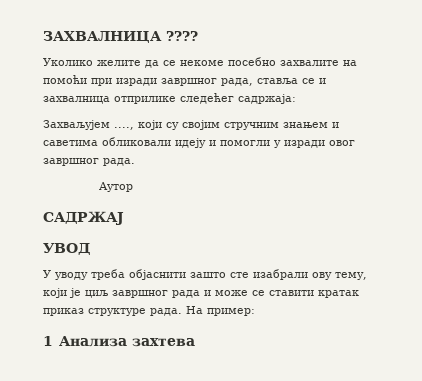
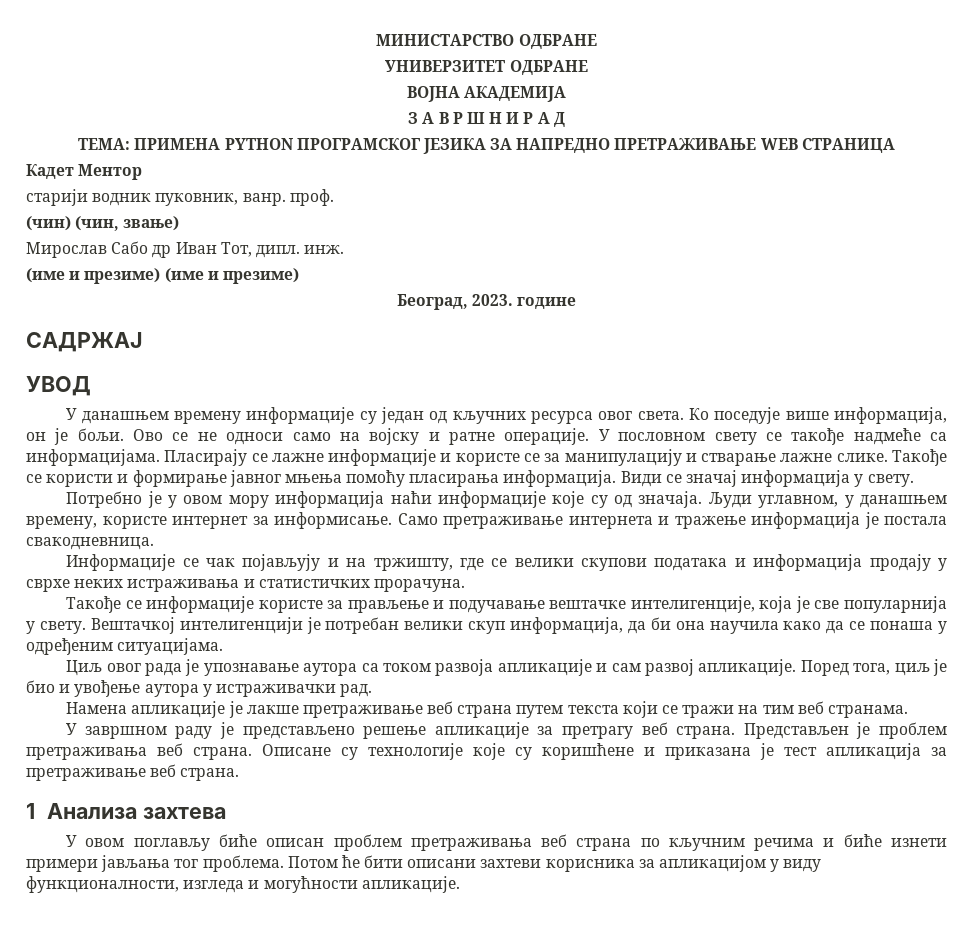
[43,31,198,43] [43,57,357,68] [43,75,326,86] [43,93,296,104] [43,120,339,130] [43,137,355,148] [43,158,135,166] [98,182,133,192] [43,211,124,225] [43,243,90,255] [43,269,367,280] [43,288,359,298] [43,306,255,316] [43,336,195,347] ЗАХВАЛНИЦА ???? // Уколико желите да се некоме посебно захвалите на помоћи при изради завршног рада, ставља се и захвалница отприлике следећег садржаја: // Захваљујем ...., који су својим стручним знањем и саветима обликовали идеју и помогли у изради овог завршног рада. // Аутор // САДРЖАЈ // УВОД // У уводу треба објаснити зашто сте изабрали ову тему, који је циљ завршног рада и може се ставити кратак приказ структуре рада. На пример: // 1 Анализa захтевa -> [376,34,597,49] [385,60,588,75] [406,86,567,102] [408,112,565,127] [78,138,895,154] [26,164,143,180] [26,189,334,206] [26,216,180,231] [26,241,345,258] [26,268,299,284] [396,294,577,310] [26,332,143,352] [26,376,91,396] [66,407,947,424] [26,428,947,445] [26,449,948,466] [26,470,914,487] [66,491,948,508] [26,512,947,529] [26,537,154,550] [66,554,948,571] [26,579,465,592] [66,596,947,613] [26,617,947,634] [26,638,224,655] [66,659,948,676] [26,680,373,697] [66,701,908,718] [66,722,948,739] [26,743,947,760] [26,764,240,781] [26,803,227,819] [66,834,948,851] [26,855,822,872] [26,876,460,893] МИНИСТАРСТВО ОДБРАНЕ // УНИВЕРЗИТЕТ ОДБРАНЕ // ВОЈНА АКАДЕМИЈА // З А В Р Ш Н И Р А Д // ТЕМА: ПРИМЕНА PYTHON ПРОГРАМСКОГ ЈЕЗИКА ЗА НАПРЕДНО ПРЕТРАЖИВАЊЕ WEB СТРАНИЦА // Кадет Ментор // старији водник пуковник, ванр. проф. // (чин) (чин, звање) // Мирослав Сабо др Иван Тот, дипл. инж. // (име и презиме) (име и презиме) // Београд, 2023. године // САДРЖАЈ // УВОД // У данашњем времену информације су један од кључних ресурса овог света. Ко поседује више информација, он је бољи. Ово се не односи само на војску и ратне операције. У пословном свету се такође надмеће са информацијама. Пласирају се лажне информације и користе се за манипулацију и стварање лажне слике. Такође се користи и формирање јавног мњења помоћу пласирања информација. Види се значај информација у свету. // Потребно је у овом мору информација наћи информације које су од значаја. Људи углавном, у данашњем времену, користе интернет за информисање. Само претраживање интернета и тражење информација је постала свакодневница. // Информације се чак појављују и на тржишту, где се велики скупови података и информација продају у сврхе неких истраживања и статистичких прорачуна. // Такође се информације користе за прављење и подучавање вештачке интелигенције, која је све популарнија у свету. Вештачкој интелигенцији је потребан велики скуп информација, да би она научила како да се понаша у одређеним ситуацијама. // Циљ овог рада је упознавање аутора са током развоја апликације и сам развој апликације. Поред тога, циљ је био и увођење аутора у истраживачки рад. // Намена апликације је лакше претраживање веб страна путем текста који се тражи на тим веб странама. // У завршном раду је представљено решење апликације за претрагу веб страна. Представљен је проблем претраживања веб страна. Описане су технологије које су коришћене и приказана је тест апликација за претраживање веб страна. // 1 Анализa захтевa // У овом поглављу биће описан проблем претраживања веб страна по кључним речима и биће изнети примери јављања тог проблема. Потом ће бити описани захтеви корисника за апликацијом у виду функционалности, изгледа и могућности апликације.

